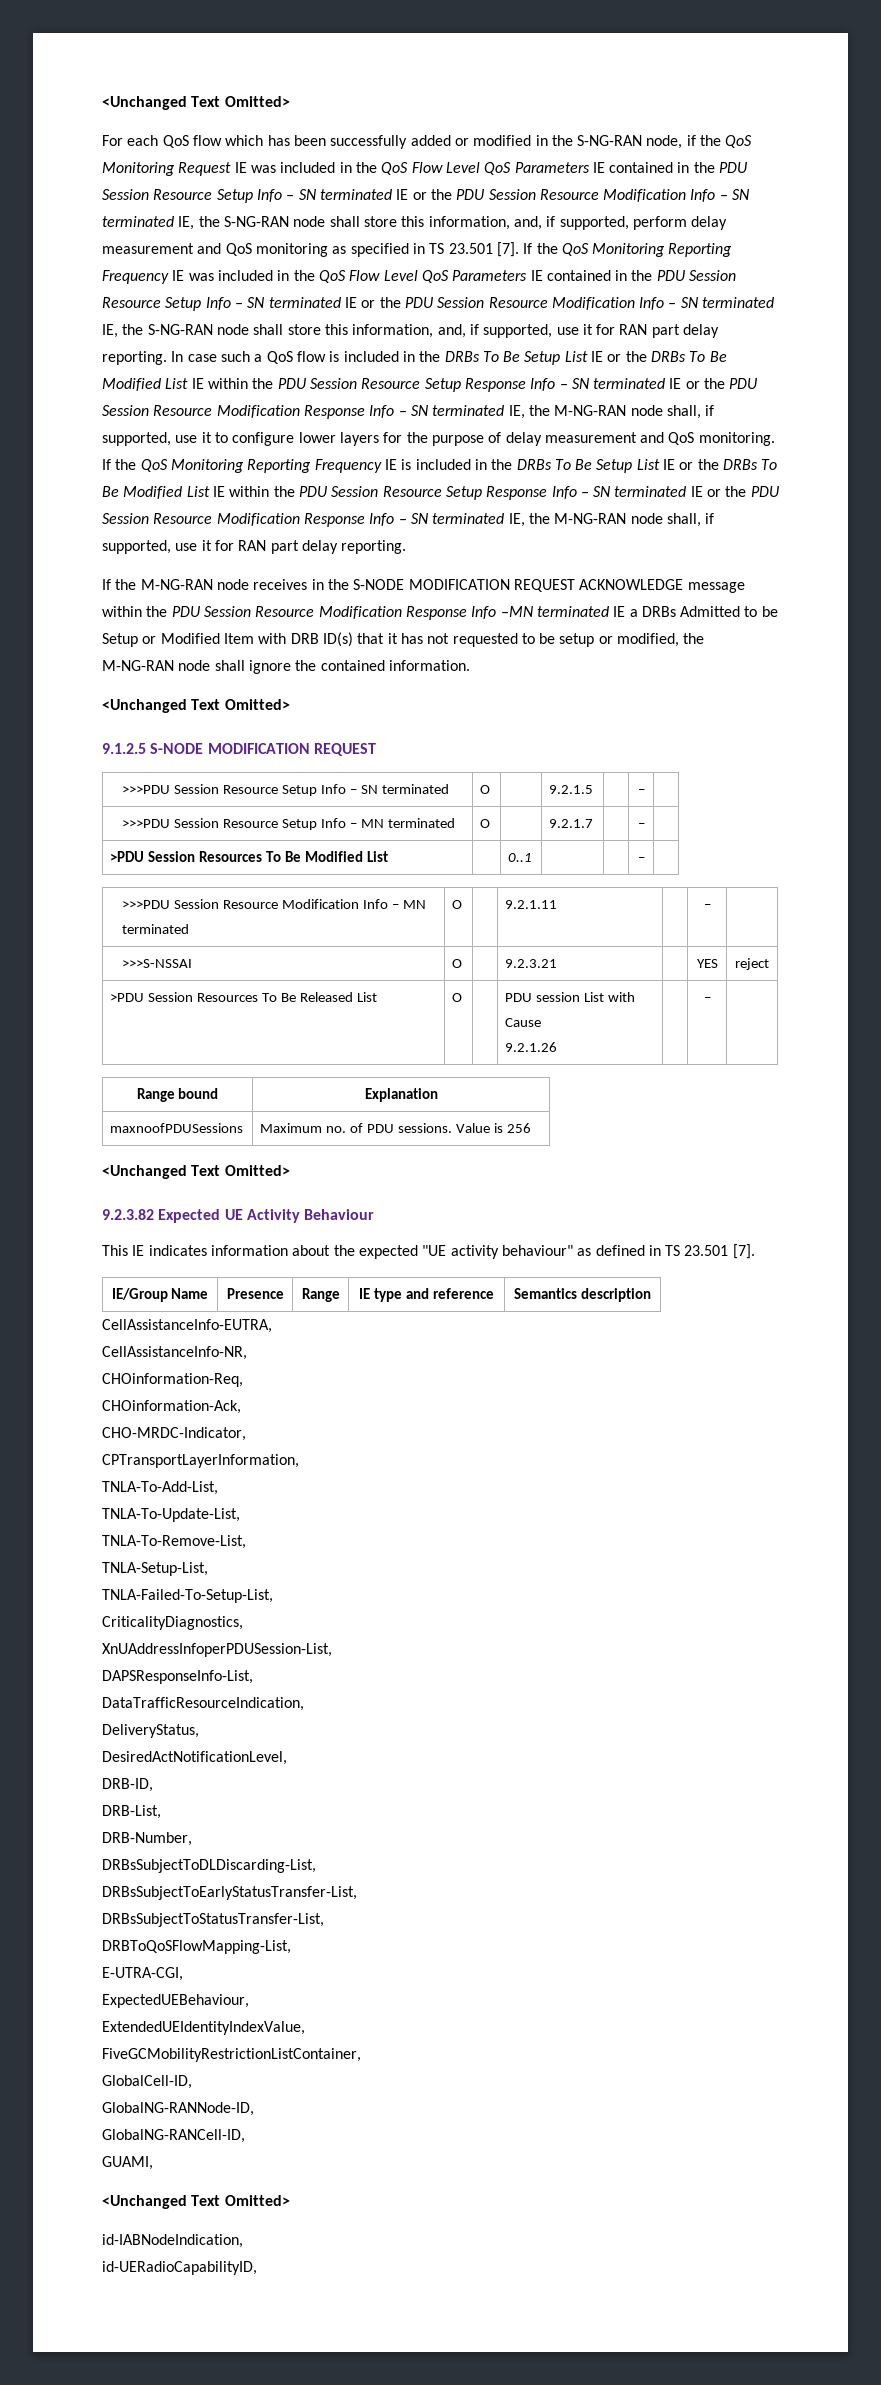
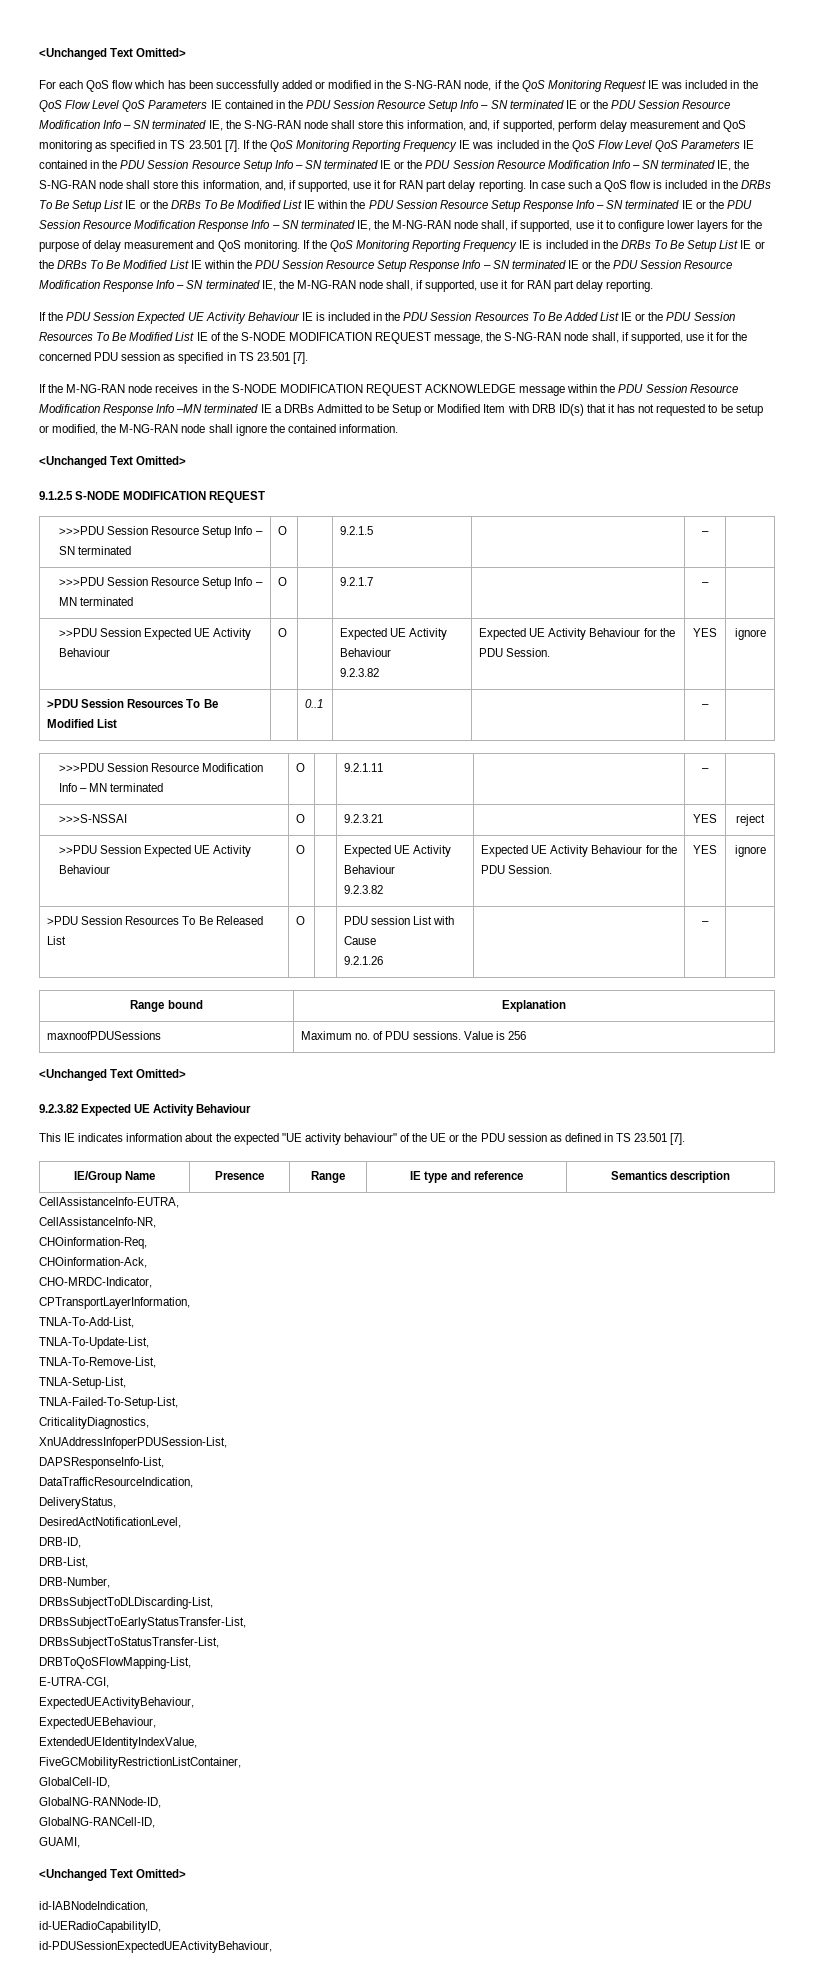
(407, 547) none -> [39,312,735,324] [39,332,748,344] [39,352,308,364] // If the PDU Session Expected UE Activity Behaviour IE is included in the PDU Session Resources To Be Added List IE or the PDU Session Resources To Be Modified List IE of the S-NODE MODIFICATION REQUEST message, the S-NG-RAN node shall, if supported, use it for the concerned PDU session as specified in TS 23.501 [7].
(645, 825) none -> [59,628,252,640] [59,648,111,657] [278,628,288,637] [340,628,448,640] [340,648,392,657] [340,668,380,677] [479,628,675,640] [479,648,551,657] [693,628,717,637] [734,628,766,640] // >>PDU Session Expected UE Activity Behaviour | O | | Expected UE Activity Behaviour // 9.2.3.82 | Expected UE Activity Behaviour for the PDU Session. | YES | ignore
(769, 964) none -> [59,845,252,857] [59,865,111,874] [296,845,306,854] [344,845,452,857] [344,865,396,874] [344,885,384,894] [481,845,677,857] [481,865,553,874] [693,845,717,854] [734,845,766,857] // >>PDU Session Expected UE Activity Behaviour | O | | Expected UE Activity Behaviour // 9.2.3.82 | Expected UE Activity Behaviour for the PDU Session. | YES | ignore
(573, 1250) none -> [400,1133,547,1142] of the UE or the PDU session
(183, 1974) none -> [39,1697,194,1709] // ExpectedUEActivityBehaviour,
(257, 2268) none -> [39,1941,272,1953] // id-PDUSessionExpectedUEActivityBehaviour,

